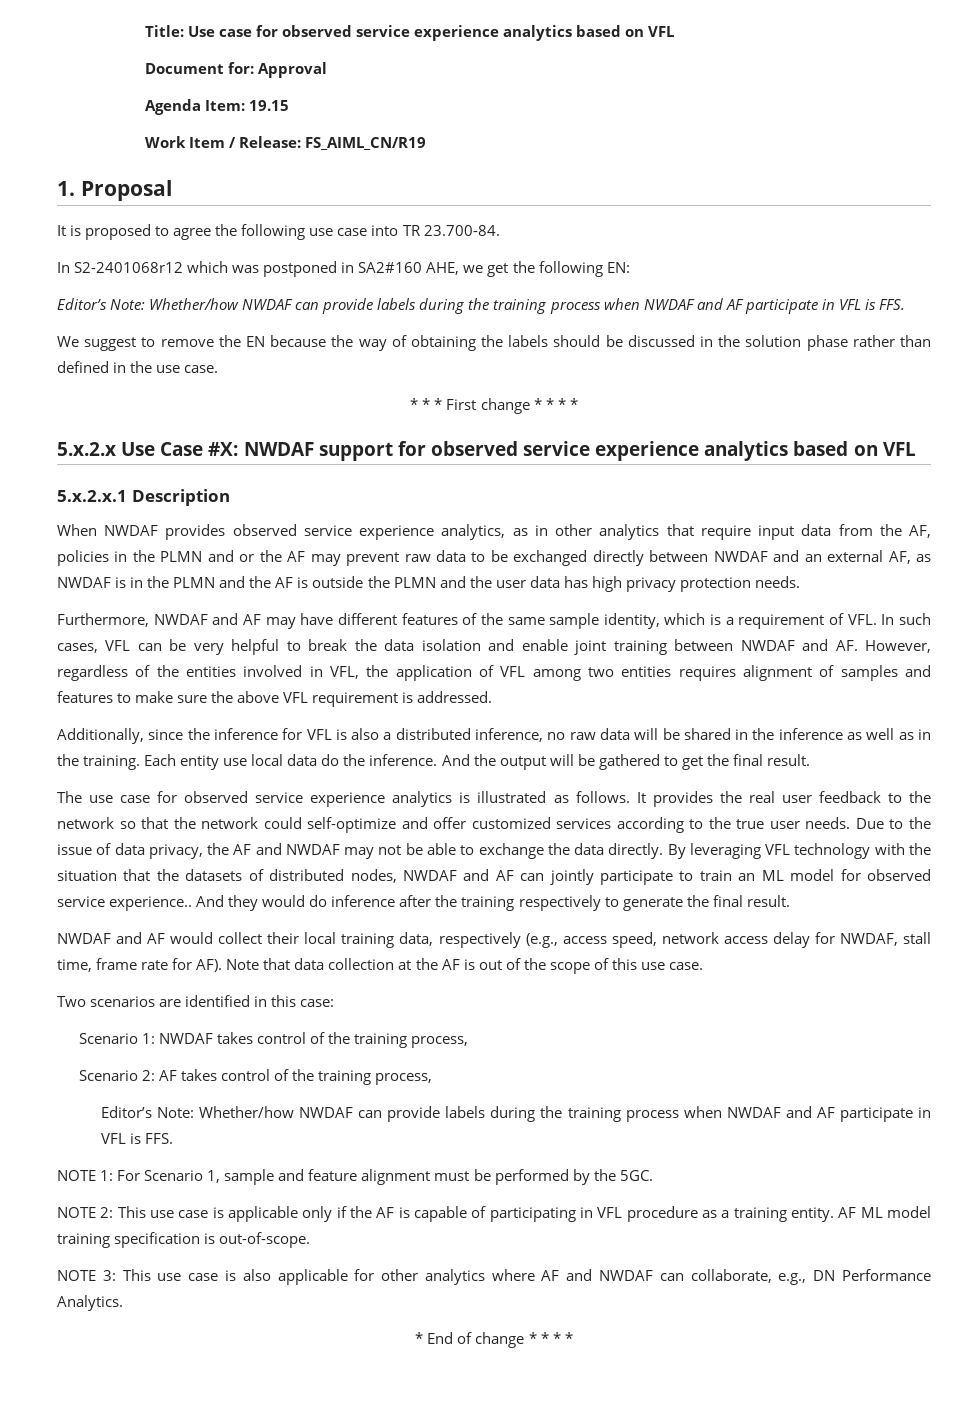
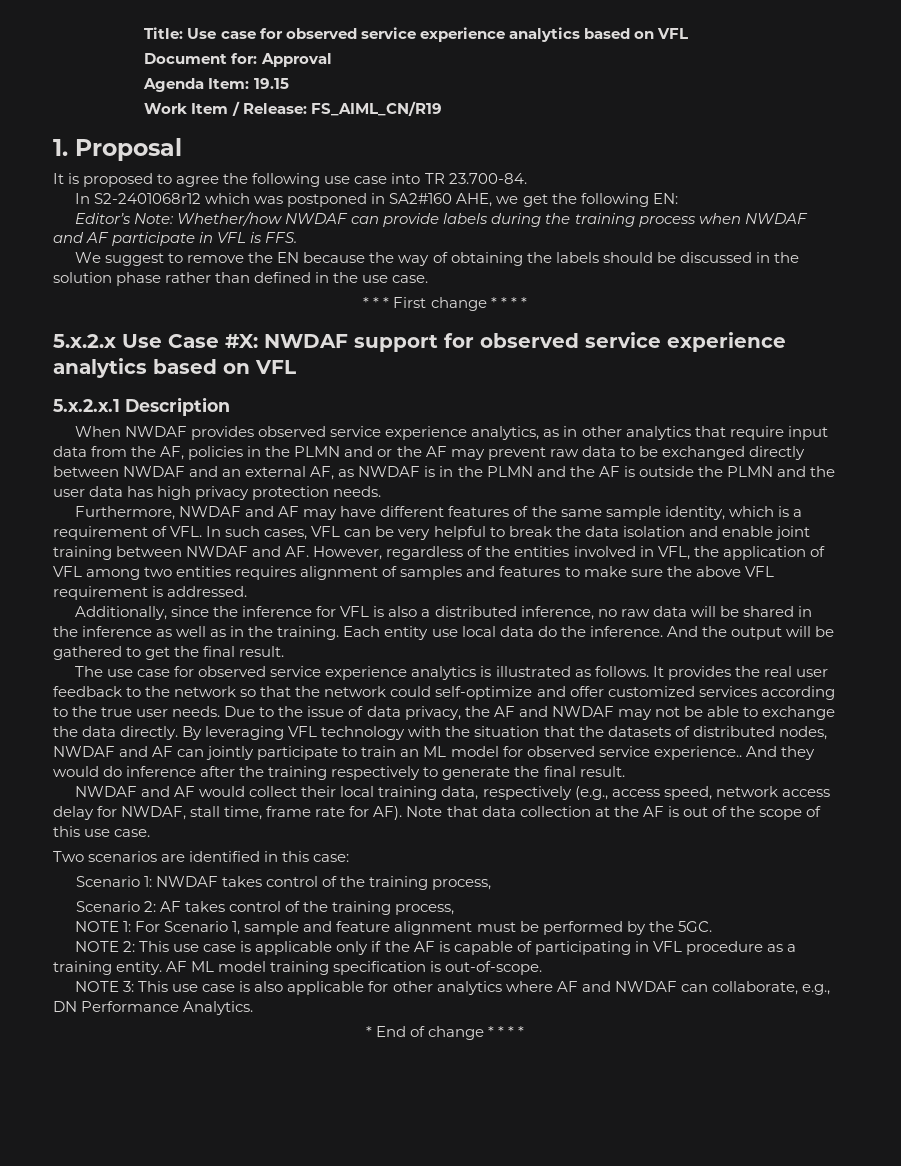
[100,1106,932,1122] [100,1133,174,1144] // Editor’s Note: Whether/how NWDAF can provide labels during the training process when NWDAF and AF participate in VFL is FFS. -> (455, 909) none

